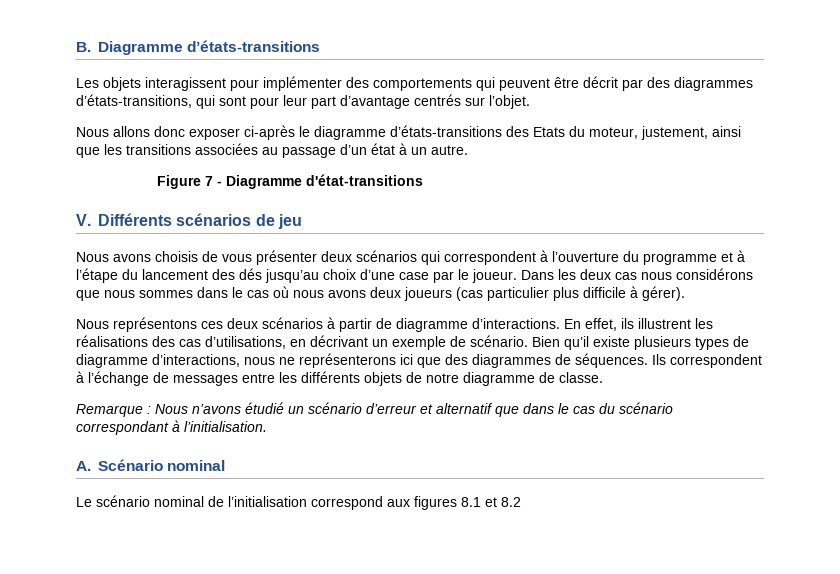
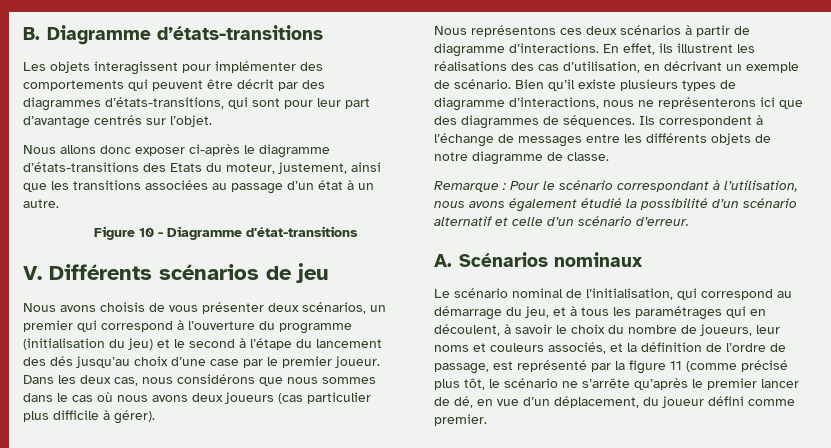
[205,176,214,186] 7 -> [138,228,154,237] 10
[356,250,733,265] scénarios qui correspondent à l’ouverture du programme et -> [302,302,386,314] [23,320,352,334] [23,338,235,350] scénarios, un premier qui correspond à l’ouverture du programme (initialisation du jeu) et le second
(469, 274) none -> [282,356,332,368] premier
[615,272,637,280] cas -> [114,377,138,386] cas,
[205,336,286,349] d’utilisations, -> [563,61,640,73] d’utilisation,
[155,402,673,417] [76,420,267,435] Nous n’avons étudié un scénario d’erreur et alternatif que dans le cas du scénario correspondant à l’initialisation. -> [510,180,798,192] [434,198,797,212] [434,216,689,226] Pour le scénario correspondant à l’utilisation, nous avons également étudié la possibilité d’un scénario alternatif et celle d’un scénario d’erreur.
[98,459,226,471] Scénario nominal -> [459,252,643,267] Scénarios nominaux
[228,496,521,510] l’initialisation correspond aux figures 8.1 et 8.2 -> [586,288,792,300] [434,306,766,320] [434,324,780,336] [434,342,786,354] [434,360,788,374] [434,378,799,390] [434,396,795,408] [434,414,487,426] l’initialisation, qui correspond au démarrage du jeu, et à tous les paramétrages qui en découlent, à savoir le choix du nombre de joueurs, leur noms et couleurs associés, et la définition de l’ordre de passage, est représenté par la figure 11 (comme précisé plus tôt, le scénario ne s’arrête qu’après le premier lancer de dé, en vue d’un déplacement, du joueur défini comme premier.

